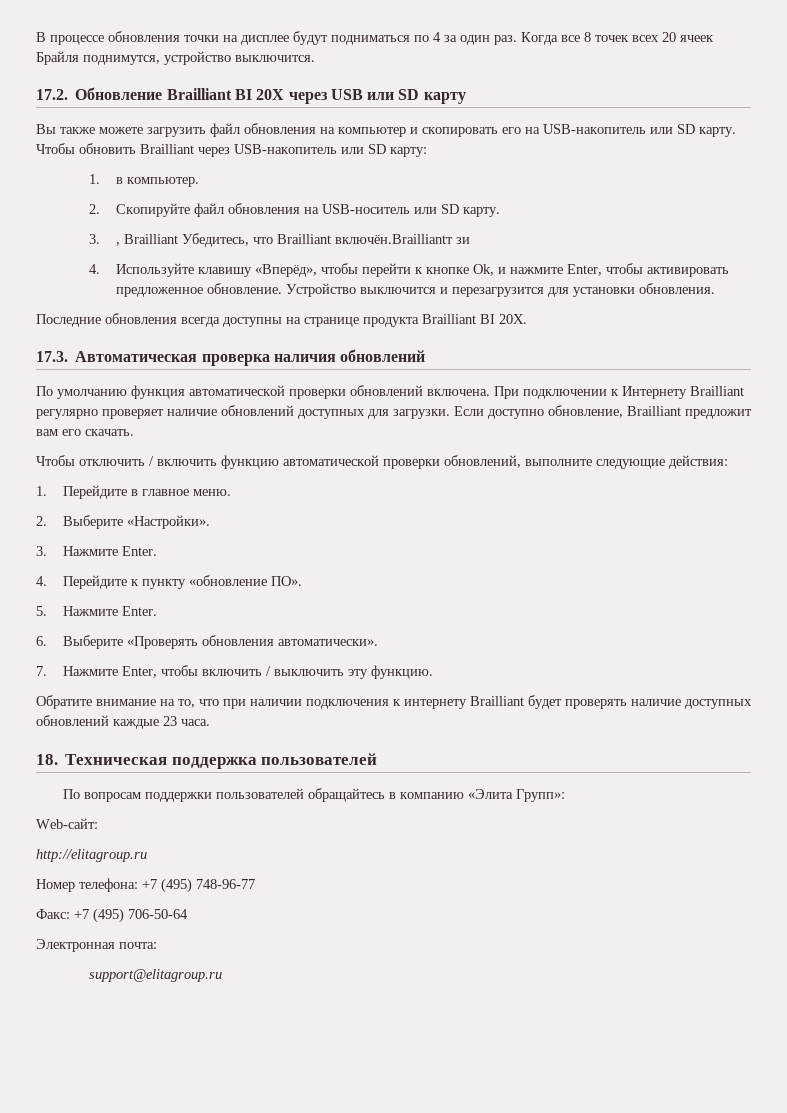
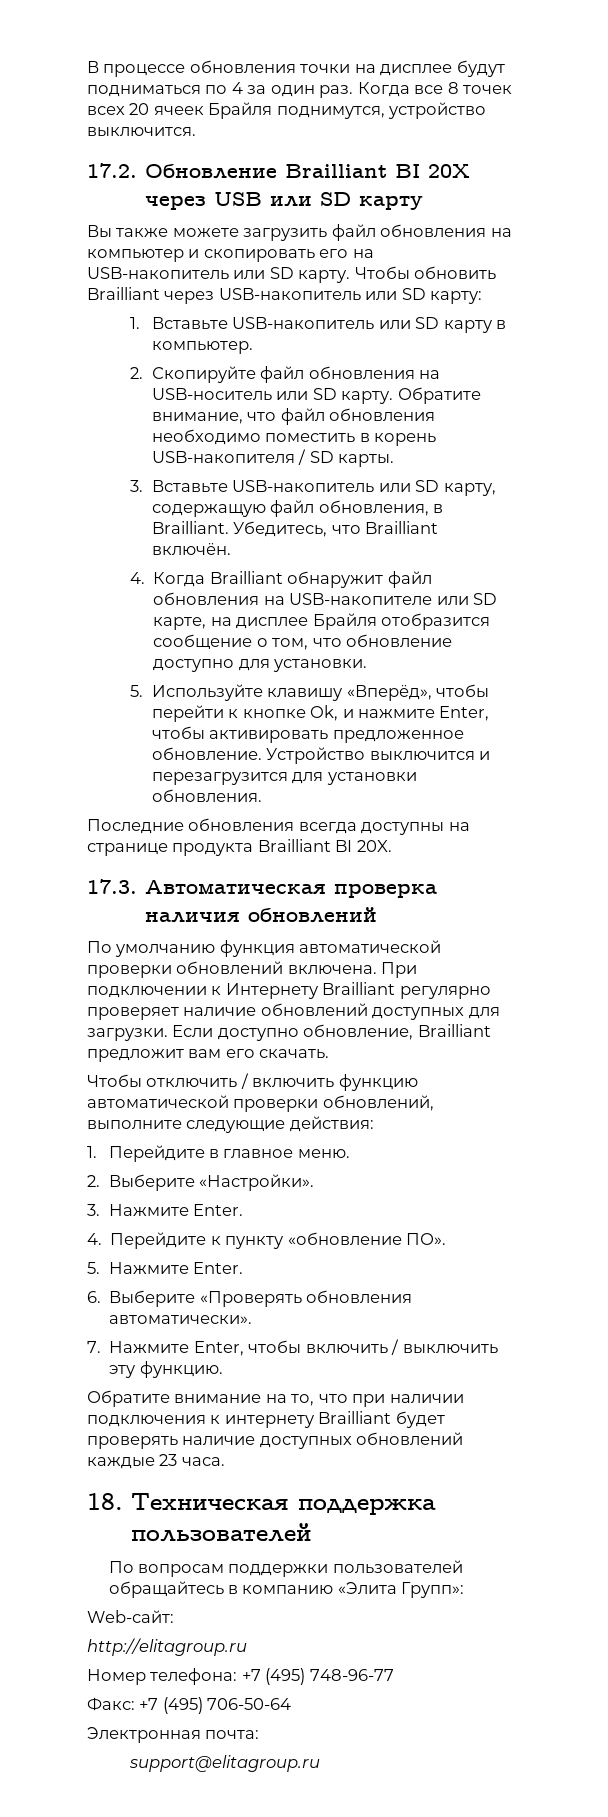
(101, 179) none -> [151,317,493,333] Вставьте USB-накопитель или SD карту
[89,233,470,247] [89,264,101,274] // 3. , Brailliant Убедитесь, что Brailliant включён.Brailliantт зи // 4. -> [397,387,481,404] [151,408,436,425] [151,429,437,446] [151,449,395,467] [130,480,496,496] [151,500,444,517] [151,521,439,537] [151,543,231,555] [130,571,432,588] [153,592,498,605] [153,613,491,630] [153,634,453,650] [153,659,368,672] [130,685,144,697] Обратите внимание, что файл обновления необходимо поместить в корень USB-накопителя / SD карты. // 3. Вставьте USB-накопитель или SD карту, содержащую файл обновления, в Brailliant. Убедитесь, что Brailliant включён. // 4. Когда Brailliant обнаружит файл обновления на USB-накопителе или SD карте, на дисплее Брайля отобразится сообщение о том, что обновление доступно для установки. // 5.

